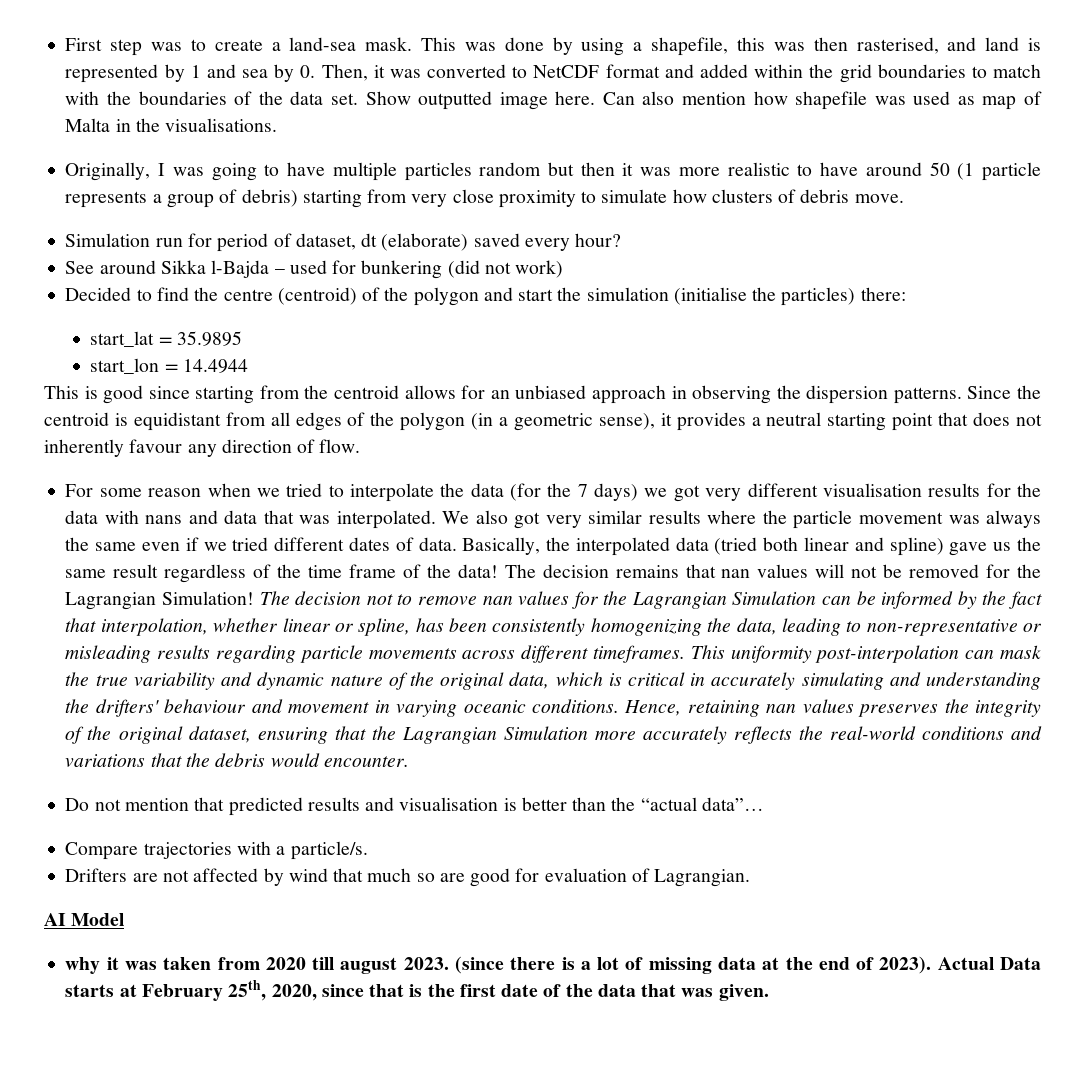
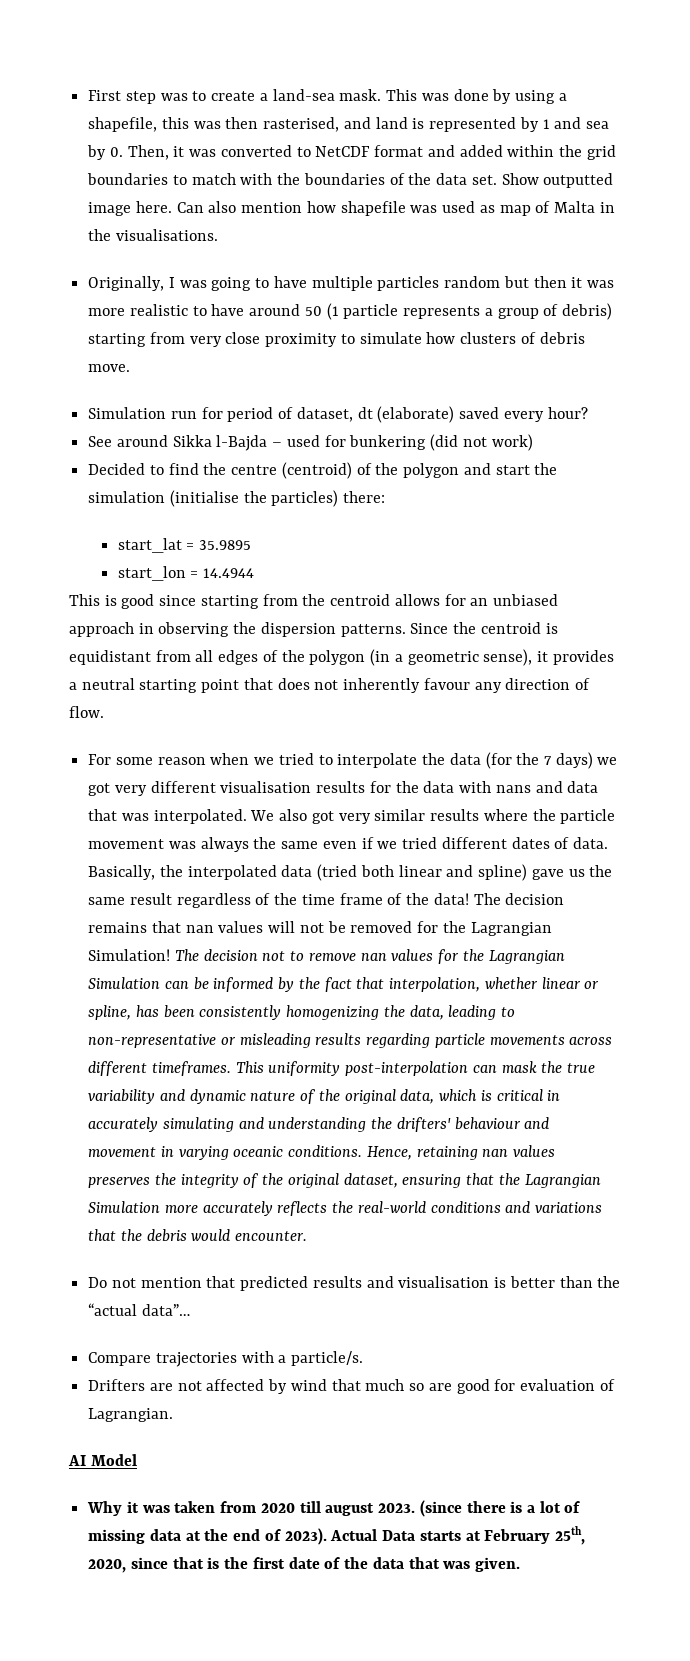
[65,957,101,974] why -> [87,1501,123,1516] Why

